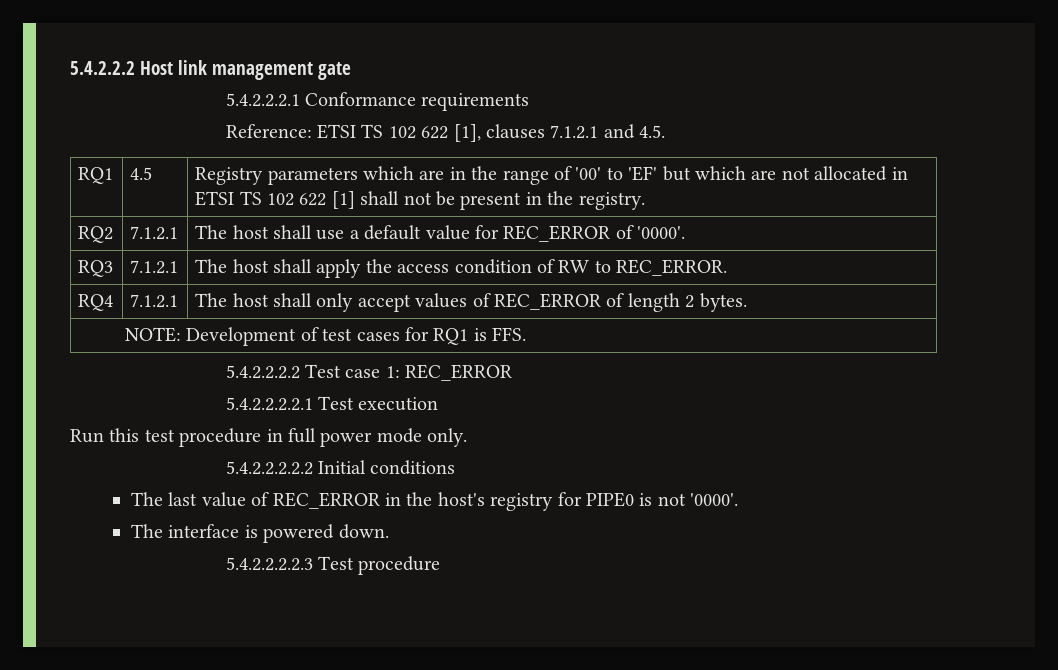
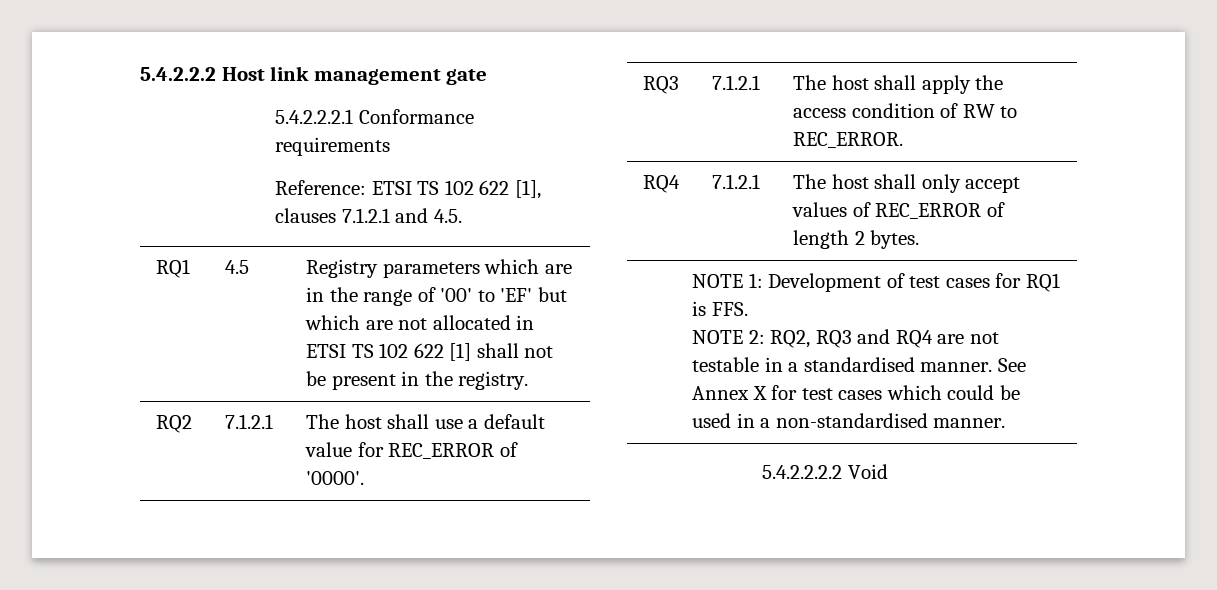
[124,327,181,342] NOTE: -> [692,273,763,288] NOTE 1:
[225,364,513,381] [225,396,439,411] [70,428,468,447] [225,460,456,475] [130,492,739,511] [130,524,389,543] [225,556,441,575] // 5.4.2.2.2.2 Test case 1: REC_ERROR // 5.4.2.2.2.2.1 Test execution // Run this test procedure in full power mode only. // 5.4.2.2.2.2.2 Initial conditions // The last value of REC_ERROR in the host's registry for PIPE0 is not '0000'. // The interface is powered down. // 5.4.2.2.2.2.3 Test procedure -> [692,329,999,348] [692,357,1026,372] [692,385,1020,400] [692,413,1006,428] [762,464,888,479] // NOTE 2: RQ2, RQ3 and RQ4 are not testable in a standardised manner. See Annex X for test cases which could be used in a non-standardised manner. // 5.4.2.2.2.2 Void

